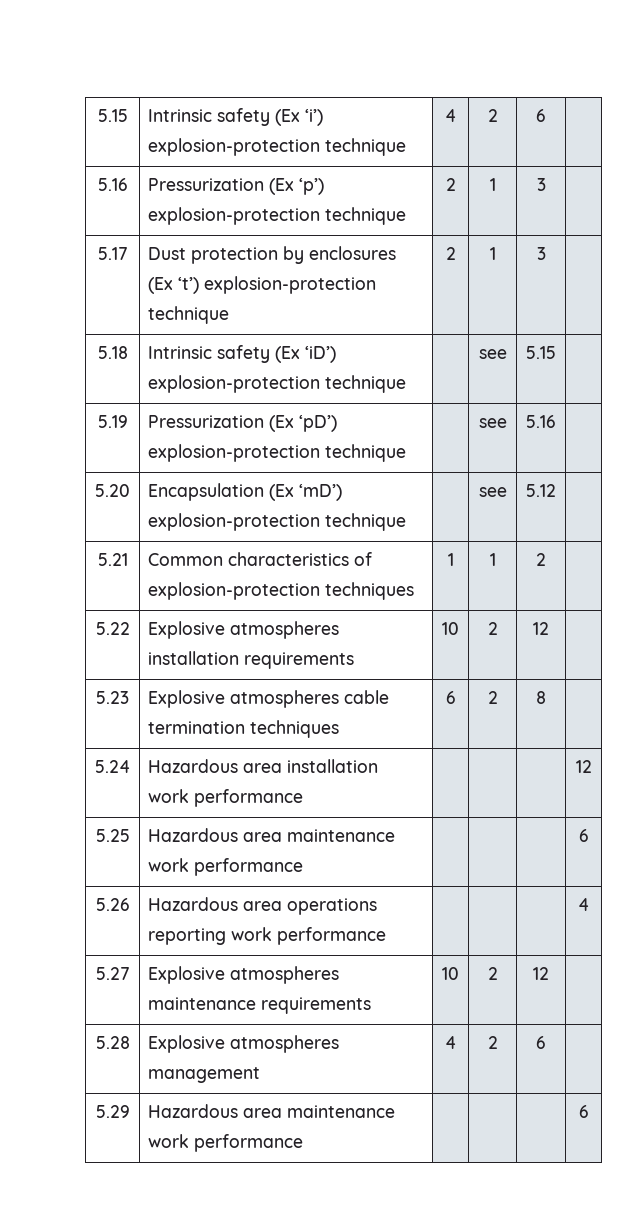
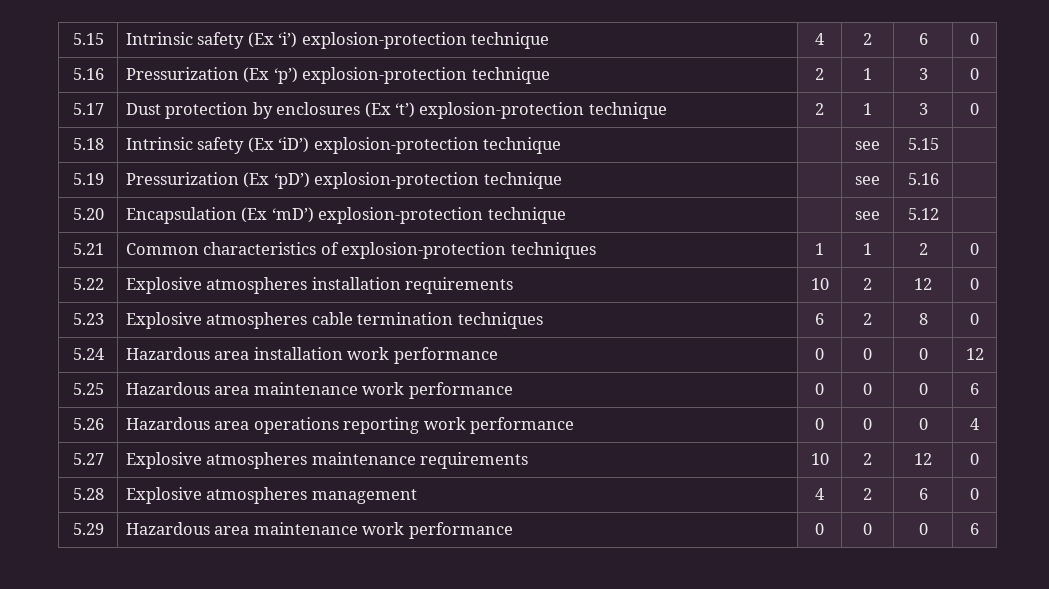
(546, 115) none -> [970,33,979,45] 0
(546, 184) none -> [970,68,979,80] 0
(546, 253) none -> [970,103,979,115] 0
(546, 559) none -> [970,243,979,255] 0
(549, 628) none -> [970,278,979,290] 0
(546, 697) none -> [970,313,979,325] 0
(304, 798) | | -> [815,348,824,360] [863,348,873,360] [918,348,928,360] 0 | 0 | 0
(304, 867) | | -> [815,383,824,395] [863,383,873,395] [918,383,928,395] 0 | 0 | 0
(387, 936) | | -> [815,418,824,430] [863,418,873,430] [918,418,928,430] 0 | 0 | 0
(549, 973) none -> [970,453,979,465] 0
(546, 1042) none -> [970,488,979,500] 0
(304, 1143) | | -> [815,523,824,535] [863,523,873,535] [918,523,928,535] 0 | 0 | 0

